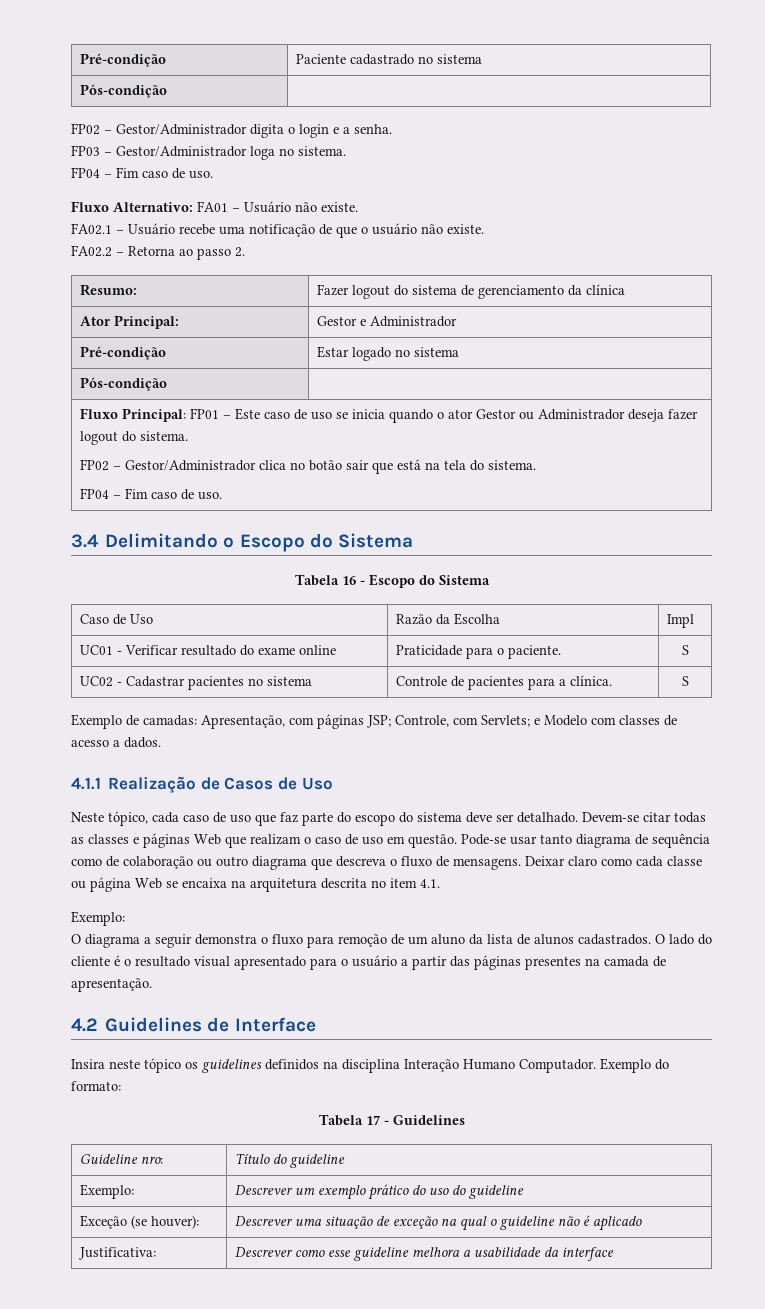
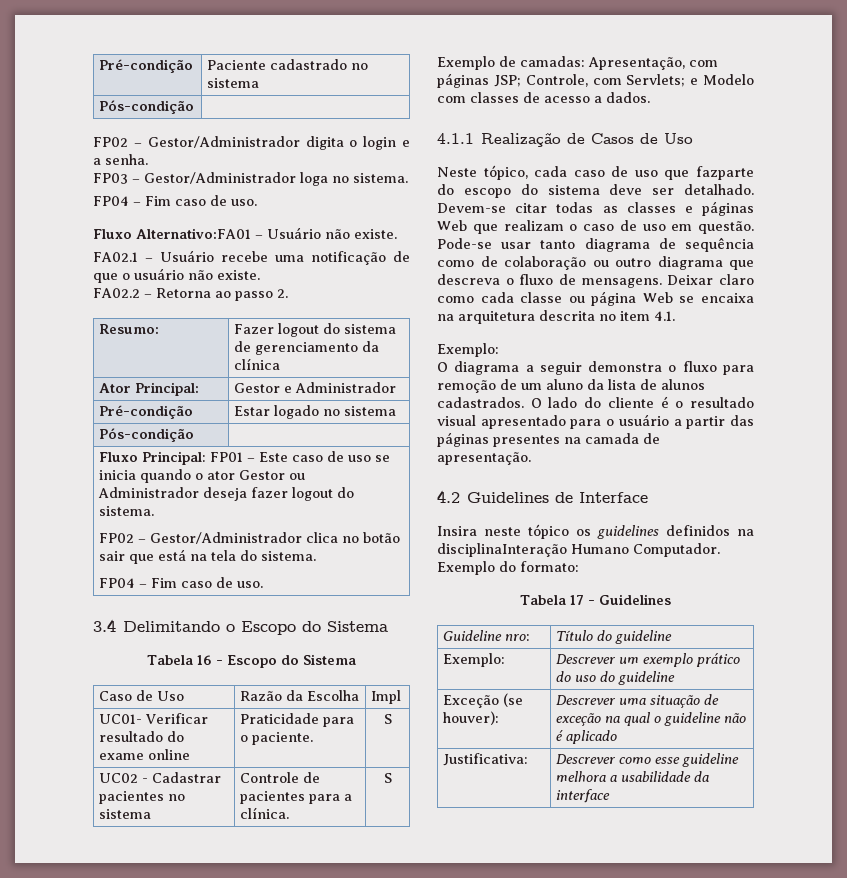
[113,201,228,212] Alternativo: FA01 -> [136,228,251,239] Alternativo:FA01
[80,645,123,655] UC01 - -> [99,714,143,724] UC01-
[280,812,333,826] faz parte -> [696,166,754,180] fazparte
[342,1059,459,1073] disciplina Interação -> [437,543,567,557] disciplinaInteração

